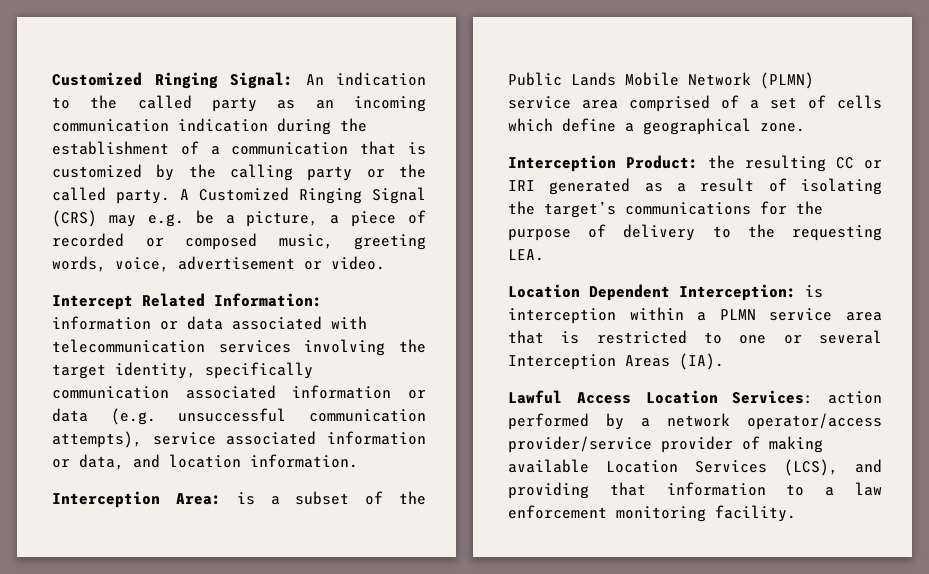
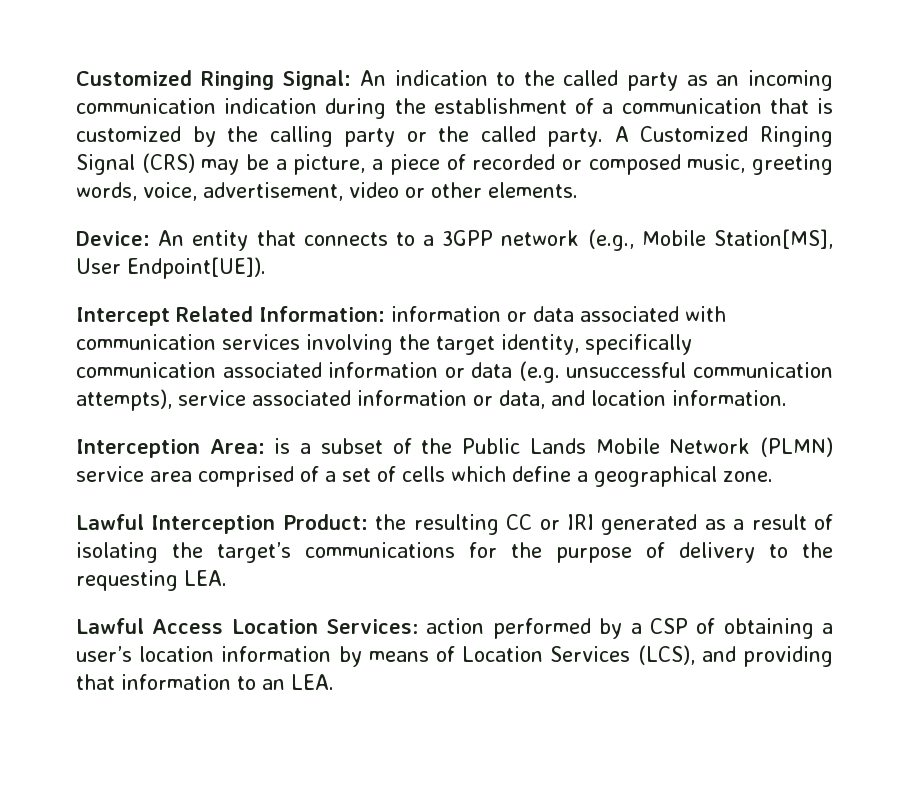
[147,214,184,227] e.g. -> (240, 167) none
[178,256,385,270] advertisement or video. -> [203,182,578,201] [76,229,833,251] [76,257,266,279] advertisement, video or other elements. // Device: An entity that connects to a 3GPP network (e.g., Mobile Station[MS], User Endpoint[UE]).
[52,339,205,353] telecommunication -> [76,334,216,350] communication
(805, 127) none -> [76,514,144,530] Lawful
[508,284,823,301] [508,307,882,324] [508,330,882,344] [508,353,724,370] // Location Dependent Interception: is interception within a PLMN service area that is restricted to one or several Interception Areas (IA). -> (227, 578) none
[667,413,882,430] [508,436,823,453] [508,459,589,473] network operator/access provider/service provider of making available -> [649,618,834,639] [76,646,455,667] CSP of obtaining a user’s location information by means of
[825,482,882,496] [508,505,796,522] a law enforcement monitoring facility. -> [262,674,334,690] an LEA.

